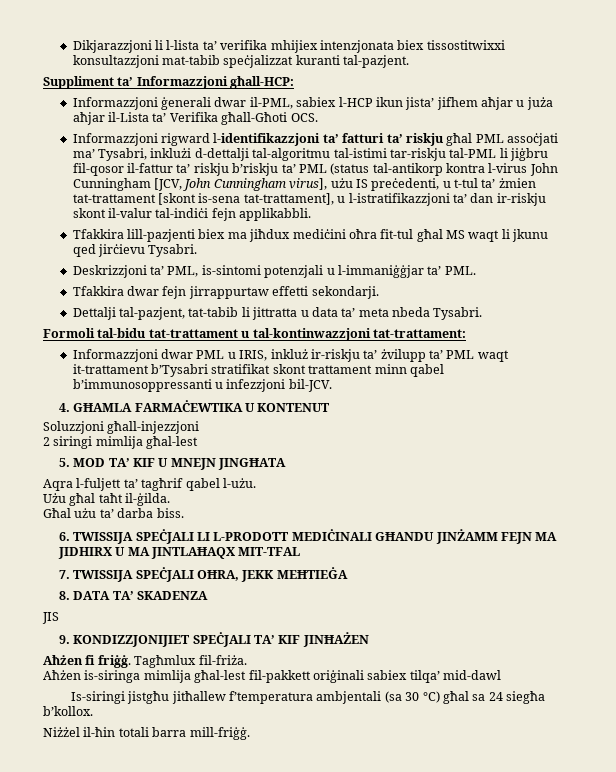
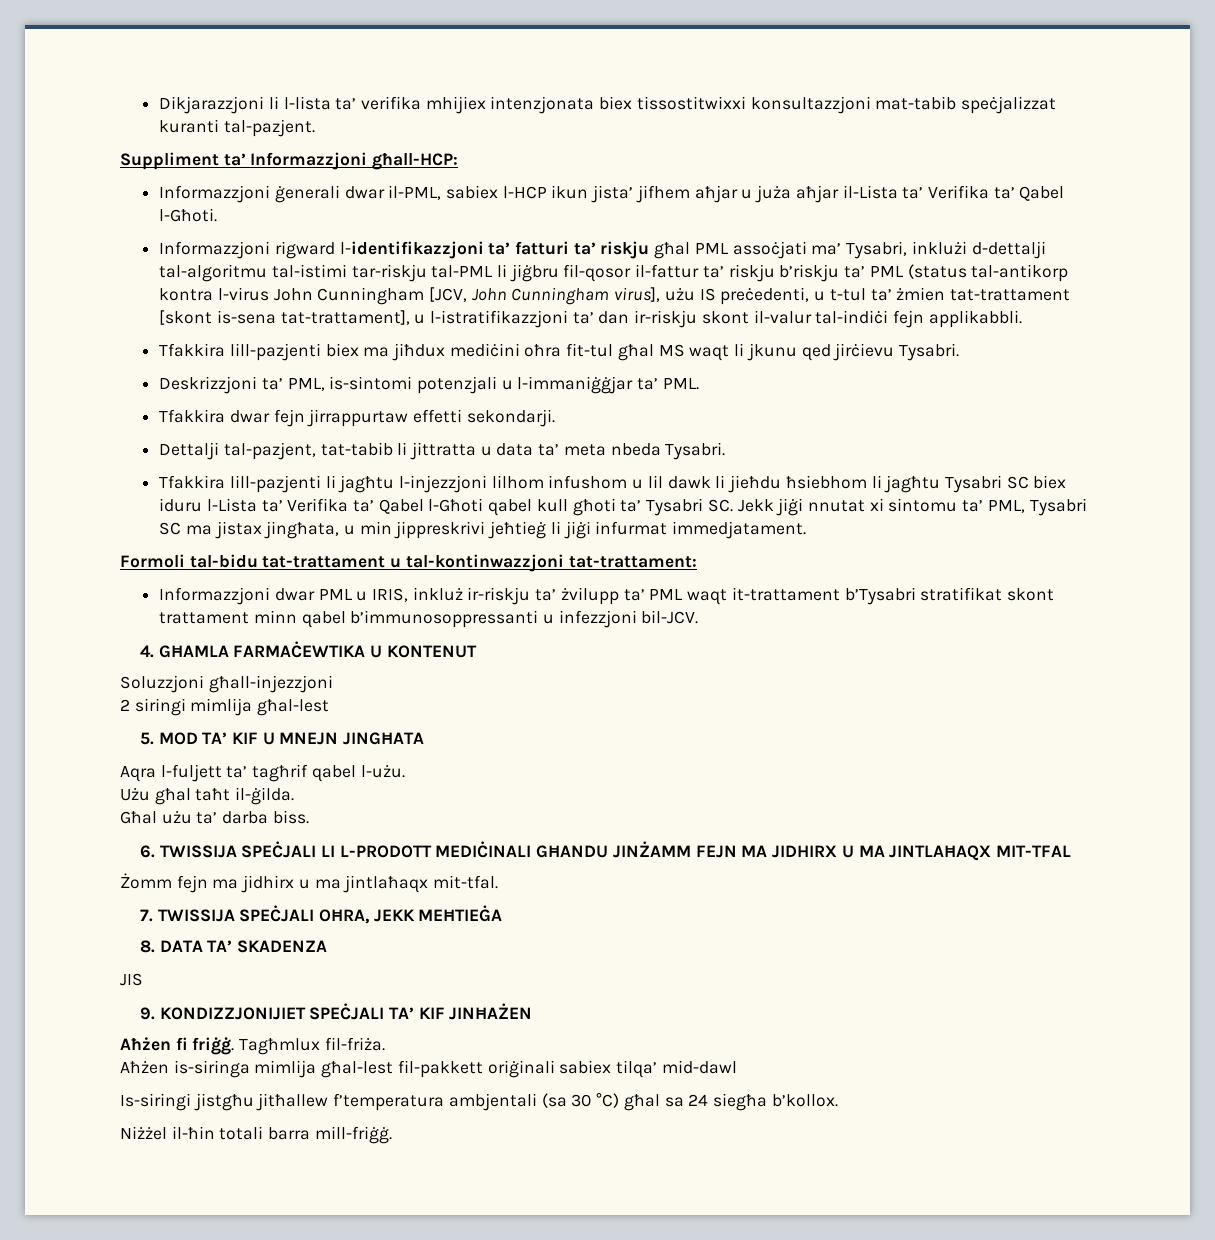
[221,112,318,125] għall-Għoti OCS. -> [993,186,1065,201] [159,208,218,222] ta’ Qabel l-Għoti.
(483, 313) none -> [159,475,1067,493] [159,498,1087,516] [159,521,807,539] // Tfakkira lill-pazjenti li jagħtu l-injezzjoni lilhom infushom u lil dawk li jieħdu ħsiebhom li jagħtu Tysabri SC biex iduru l-Lista ta’ Verifika ta’ Qabel l-Għoti qabel kull għoti ta’ Tysabri SC. Jekk jiġi nnutat xi sintomu ta’ PML, Tysabri SC ma jistax jingħata, u min jippreskrivi jeħtieġ li jiġi infurmat immedjatament.
(301, 551) none -> [120,873,499,893] // Żomm fejn ma jidhirx u ma jintlaħaqx mit-tfal.

